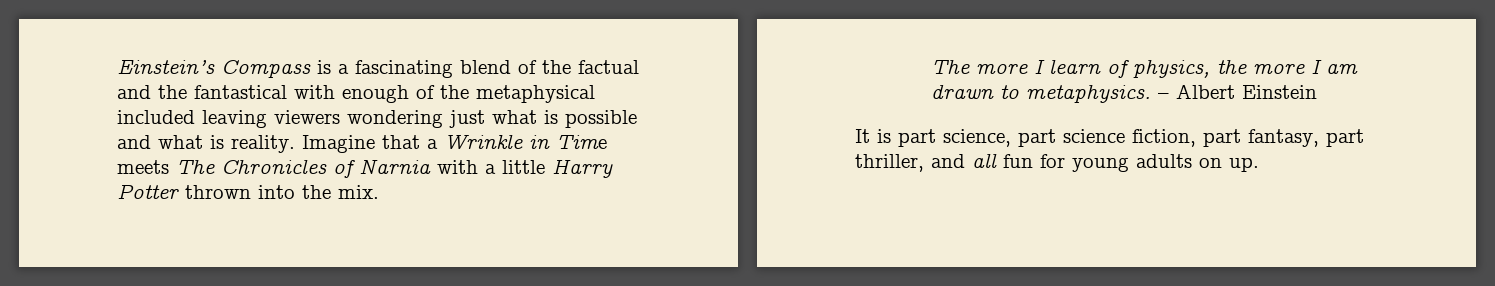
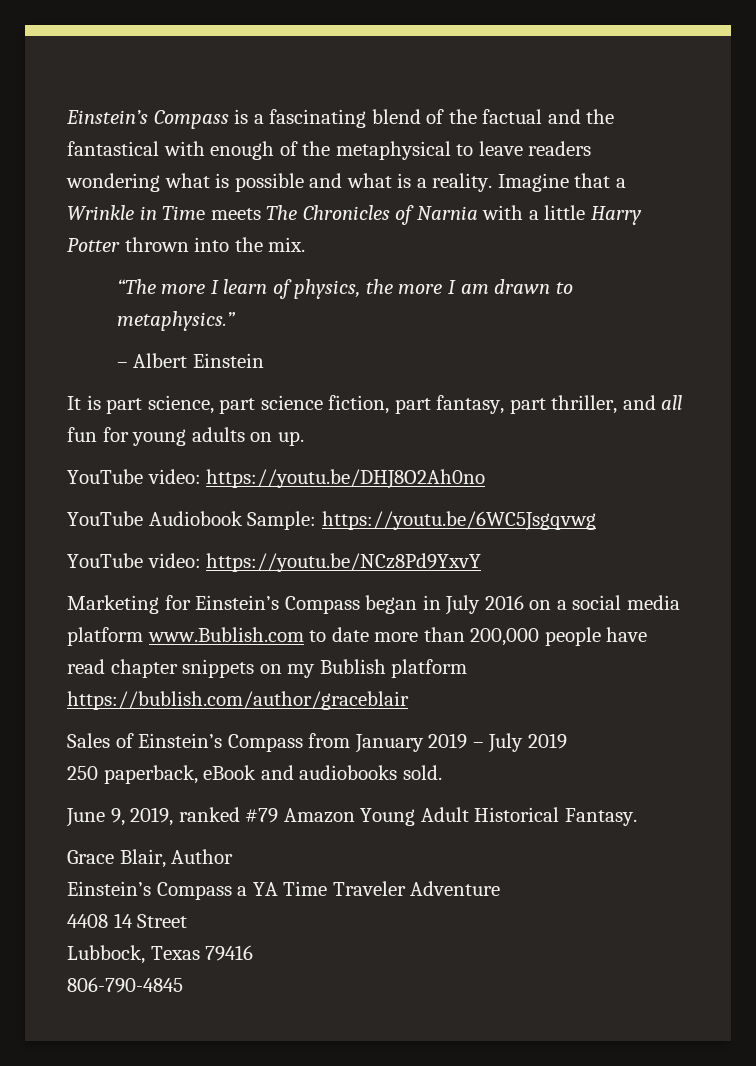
[117,110,485,128] included leaving viewers wondering just -> [456,141,592,156] [66,173,160,192] to leave readers wondering
(224, 142) none -> [416,178,427,188] a
[930,60,970,74] The -> [116,279,156,294] “The
[1025,85,1151,103] metaphysics. -> [116,311,236,331] metaphysics.” //
(1259, 164) none -> [67,469,486,489] [67,511,596,531] [67,553,482,572] [67,595,680,615] [67,627,648,646] [67,659,468,678] [67,691,409,710] [67,733,567,753] [67,765,442,784] [66,807,637,827] [67,849,234,868] [67,881,501,900] [67,913,188,928] [67,945,254,964] [67,977,183,993] // YouTube video: https://youtu.be/DHJ8O2Ah0no // YouTube Audiobook Sample: https://youtu.be/6WC5Jsgqvwg // YouTube video: https://youtu.be/NCz8Pd9YxvY // Marketing for Einstein’s Compass began in July 2016 on a social media platform www.Bublish.com to date more than 200,000 people have read chapter snippets on my Bublish platform https://bublish.com/author/graceblair // Sales of Einstein’s Compass from January 2019 – July 2019 // 250 paperback, eBook and audiobooks sold. // June 9, 2019, ranked #79 Amazon Young Adult Historical Fantasy. // Grace Blair, Author // Einstein’s Compass a YA Time Traveler Adventure // 4408 14 Street // Lubbock, Texas 79416 // 806-790-4845

